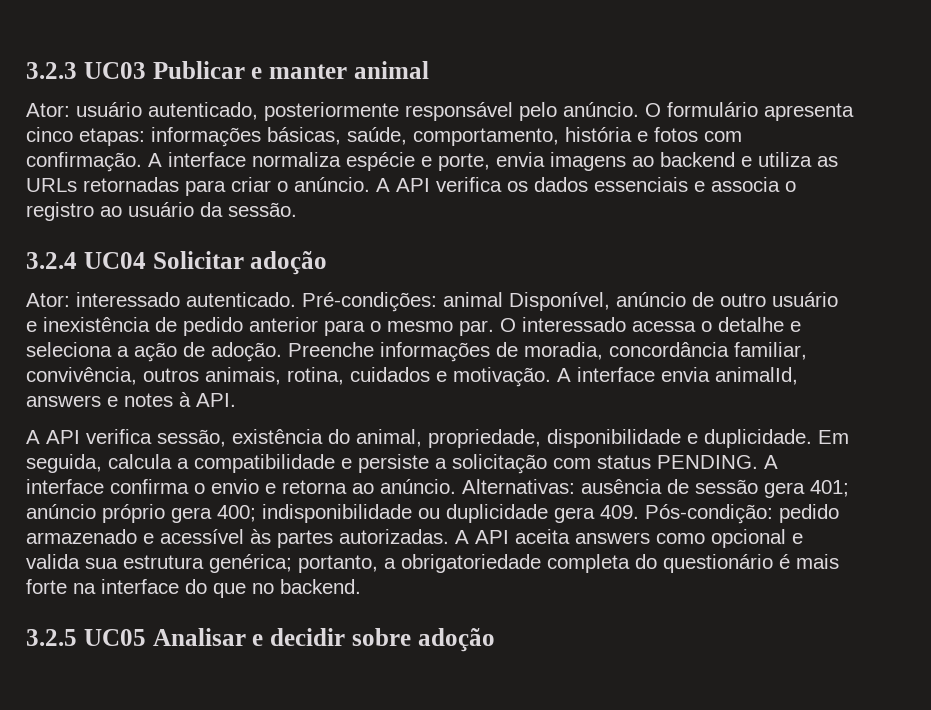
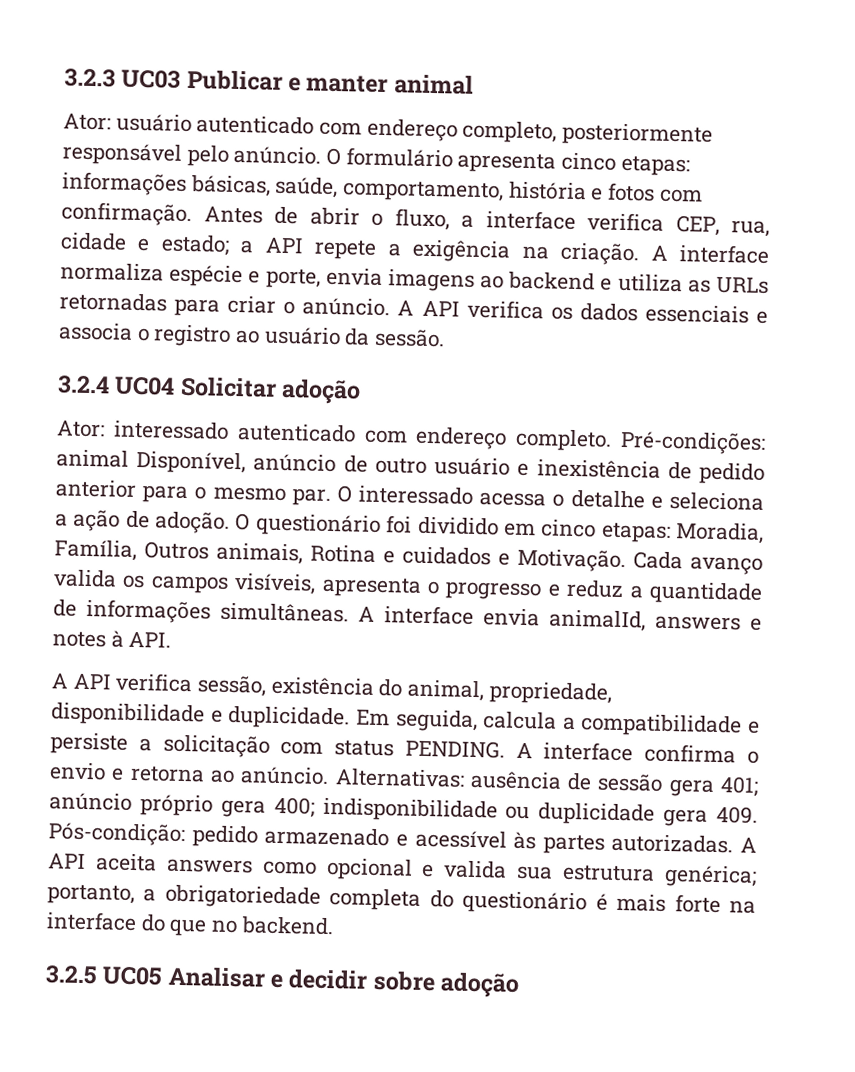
[148,102,258,120] autenticado, -> [196,115,558,144] autenticado com endereço completo,
(142, 162) none -> [203,206,770,237] [60,232,641,266] Antes de abrir o fluxo, a interface verifica CEP, rua, cidade e estado; a API repete a exigência na criação.
[186,292,296,307] autenticado. -> [236,423,613,452] autenticado com endereço completo.
[288,342,807,362] [26,367,551,387] Preenche informações de moradia, concordância familiar, convivência, outros animais, rotina, cuidados e motivação. -> [235,513,764,544] [54,539,763,575] [53,569,763,605] [53,598,349,624] O questionário foi dividido em cinco etapas: Moradia, Família, Outros animais, Rotina e cuidados e Motivação. Cada avanço valida os campos visíveis, apresenta o progresso e reduz a quantidade de informações simultâneas.

